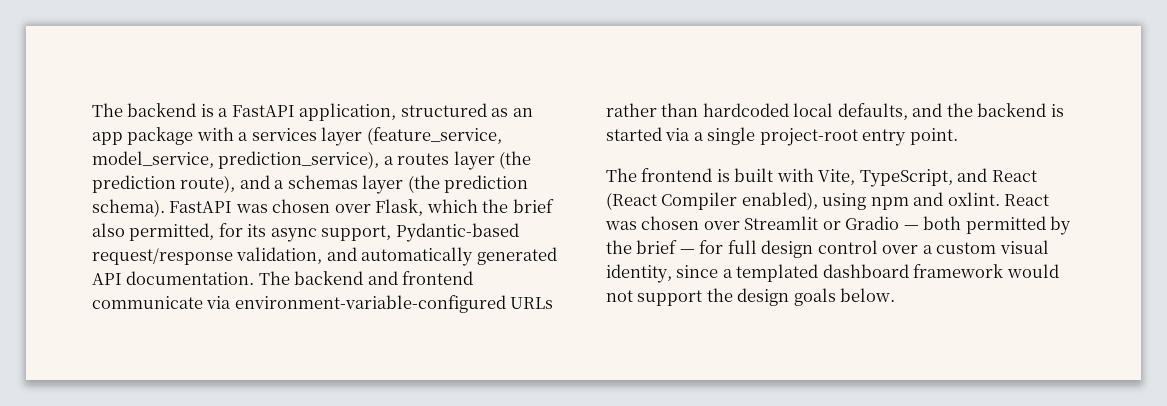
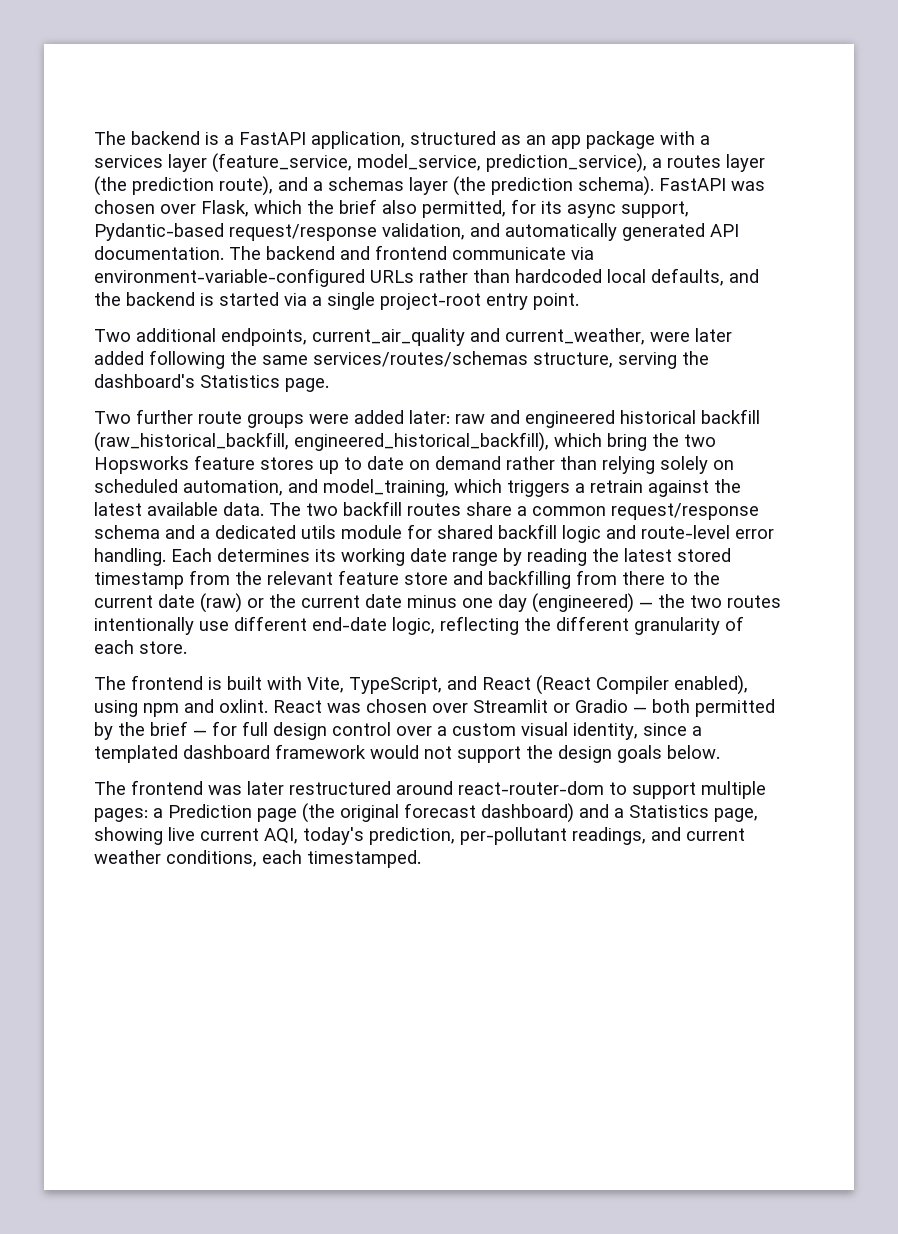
(958, 136) none -> [94,328,732,346] [94,350,709,369] [94,374,329,392] [94,409,760,428] [94,432,716,452] [94,455,734,474] [94,479,741,497] [94,501,759,520] [94,524,774,543] [94,548,731,566] [94,570,720,589] [94,593,781,613] [94,616,744,635] [94,640,187,654] // Two additional endpoints, current_air_quality and current_weather, were later added following the same services/routes/schemas structure, serving the dashboard's Statistics page. // Two further route groups were added later: raw and engineered historical backfill (raw_historical_backfill, engineered_historical_backfill), which bring the two Hopsworks feature stores up to date on demand rather than relying solely on scheduled automation, and model_training, which triggers a retrain against the latest available data. The two backfill routes share a common request/response schema and a dedicated utils module for shared backfill logic and route-level error handling. Each determines its working date range by reading the latest stored timestamp from the relevant feature store and backfilling from there to the current date (raw) or the current date minus one day (engineered) — the two routes intentionally use different end-date logic, reflecting the different granularity of each store.
(896, 295) none -> [94,780,766,799] [94,803,758,823] [94,827,745,845] [94,850,421,868] // The frontend was later restructured around react-router-dom to support multiple pages: a Prediction page (the original forecast dashboard) and a Statistics page, showing live current AQI, today's prediction, per-pollutant readings, and current weather conditions, each timestamped.

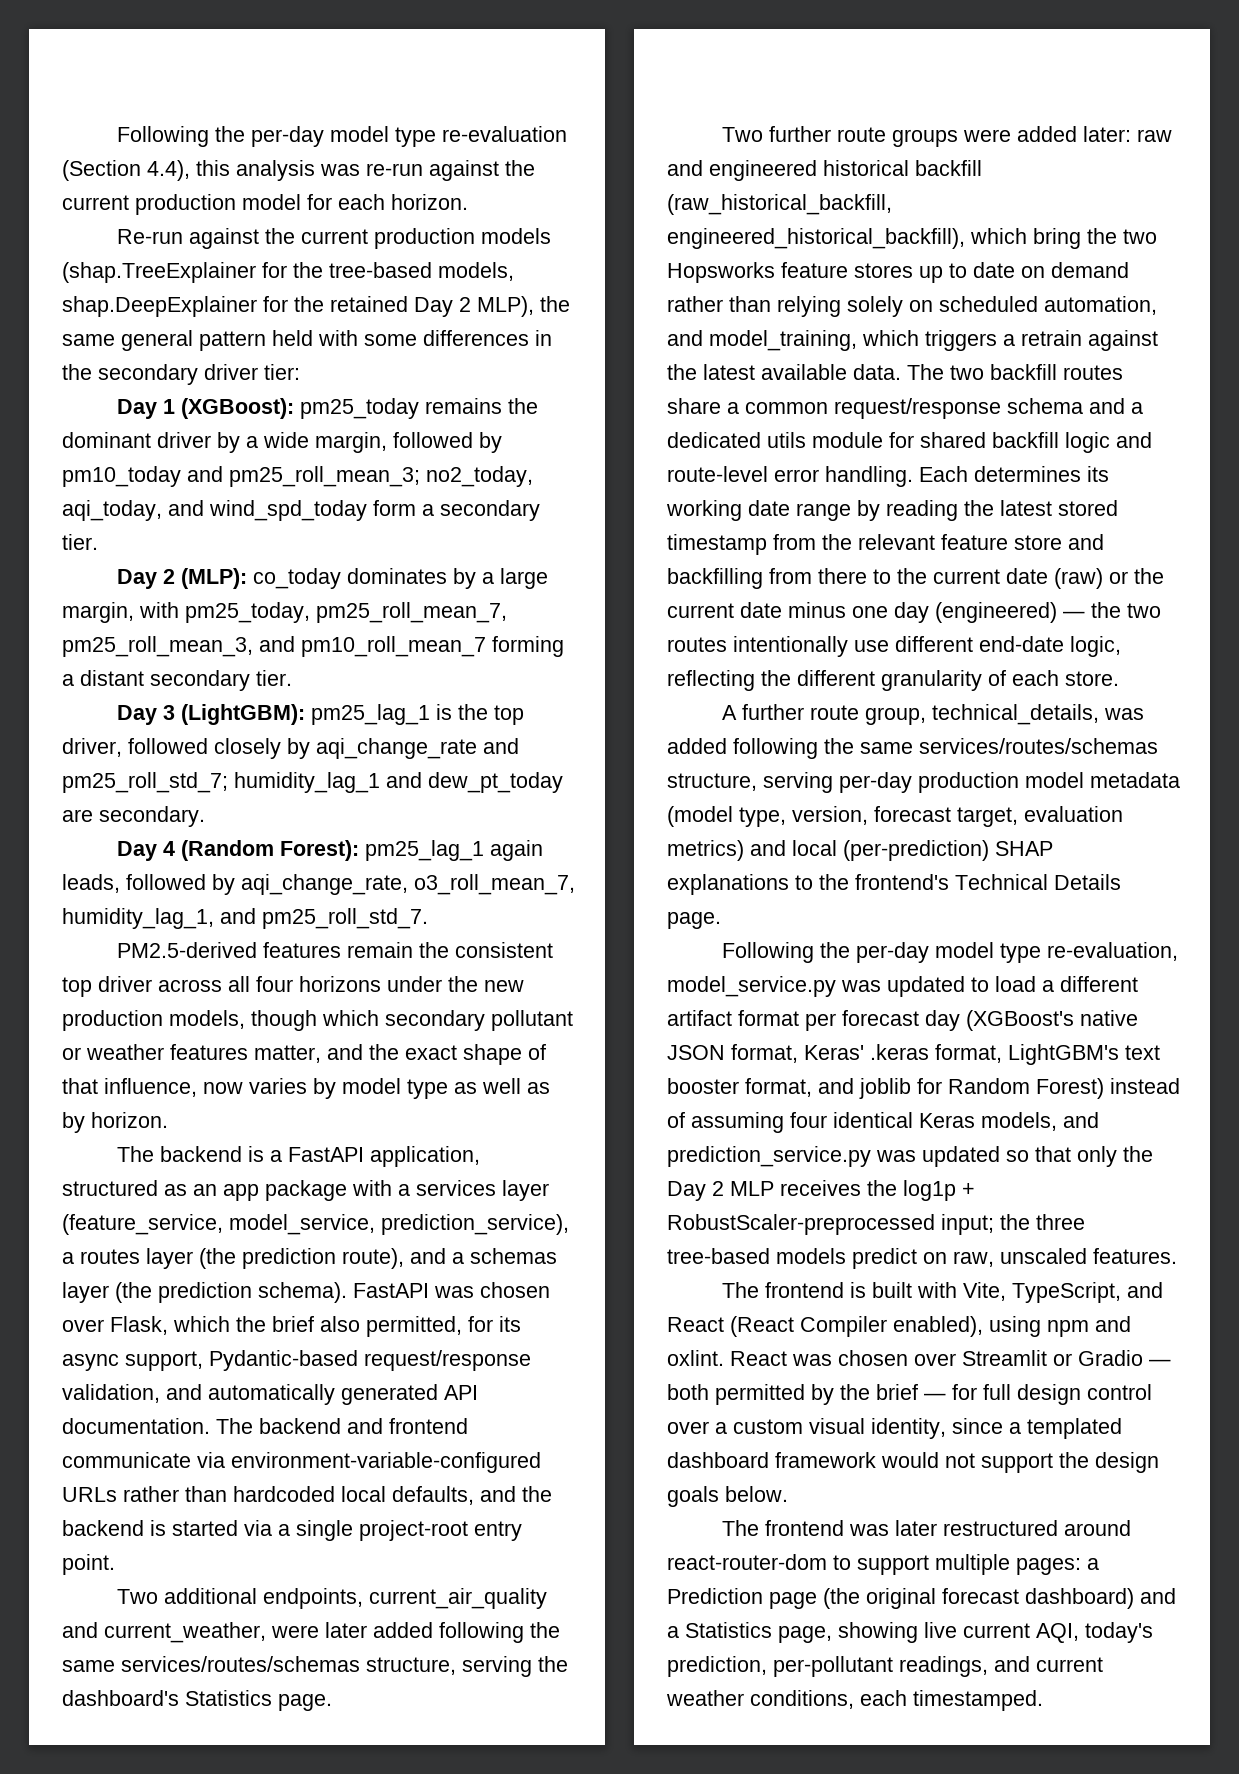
(94, 138) none -> [116,126,567,147] [62,160,535,181] [62,194,468,215] [116,228,551,249] [62,262,514,283] [62,296,570,317] [62,330,552,351] [62,364,300,385] [116,398,538,419] [62,432,502,453] [62,466,533,487] [62,500,540,521] [62,534,98,550] [116,568,548,589] [62,602,507,623] [62,636,564,657] [62,670,292,691] [116,704,524,725] [62,738,519,759] [62,772,563,793] [62,806,205,827] [116,840,543,861] [62,874,575,895] [62,908,428,929] [116,942,553,958] [62,976,524,997] [62,1010,573,1031] [62,1044,546,1065] [62,1078,550,1099] [62,1112,168,1133] Following the per-day model type re-evaluation (Section 4.4), this analysis was re-run against the current production model for each horizon. // Re-run against the current production models (shap.TreeExplainer for the tree-based models, shap.DeepExplainer for the retained Day 2 MLP), the same general pattern held with some differences in the secondary driver tier: // Day 1 (XGBoost): pm25_today remains the dominant driver by a wide margin, followed by pm10_today and pm25_roll_mean_3; no2_today, aqi_today, and wind_spd_today form a secondary tier. // Day 2 (MLP): co_today dominates by a large margin, with pm25_today, pm25_roll_mean_7, pm25_roll_mean_3, and pm10_roll_mean_7 forming a distant secondary tier. // Day 3 (LightGBM): pm25_lag_1 is the top driver, followed closely by aqi_change_rate and pm25_roll_std_7; humidity_lag_1 and dew_pt_today are secondary. // Day 4 (Random Forest): pm25_lag_1 again leads, followed by aqi_change_rate, o3_roll_mean_7, humidity_lag_1, and pm25_roll_std_7. // PM2.5-derived features remain the consistent top driver across all four horizons under the new production models, though which secondary pollutant or weather features matter, and the exact shape of that influence, now varies by model type as well as by horizon. //
(187, 647) none -> [721,704,1144,725] [667,738,1158,759] [667,772,1180,793] [667,806,1123,827] [667,840,1053,861] [667,874,1121,895] [667,912,721,929] [721,942,1178,963] [667,976,1138,997] [667,1010,1138,1031] [667,1044,1160,1065] [667,1078,1180,1099] [667,1112,1099,1133] [667,1146,1153,1167] [667,1180,975,1201] [667,1214,1085,1235] [667,1248,1177,1269] // A further route group, technical_details, was added following the same services/routes/schemas structure, serving per-day production model metadata (model type, version, forecast target, evaluation metrics) and local (per-prediction) SHAP explanations to the frontend's Technical Details page. // Following the per-day model type re-evaluation, model_service.py was updated to load a different artifact format per forecast day (XGBoost's native JSON format, Keras' .keras format, LightGBM's text booster format, and joblib for Random Forest) instead of assuming four identical Keras models, and prediction_service.py was updated so that only the Day 2 MLP receives the log1p + RobustScaler-preprocessed input; the three tree-based models predict on raw, unscaled features.

